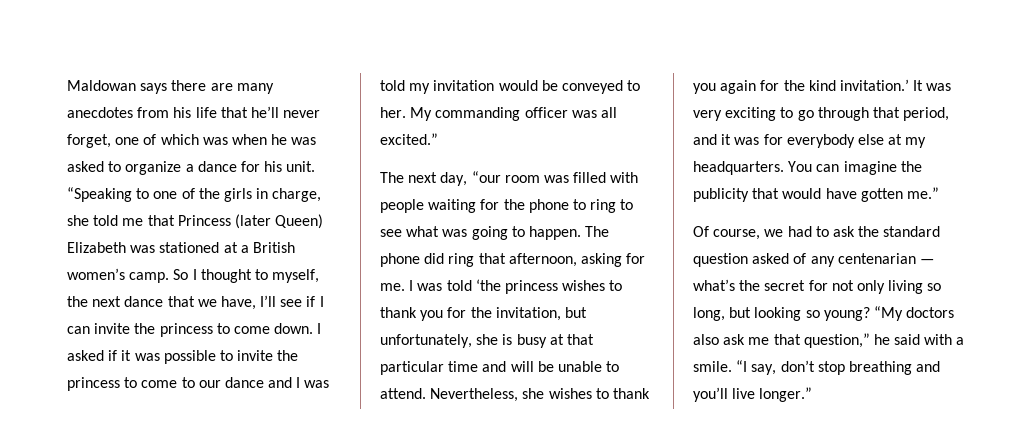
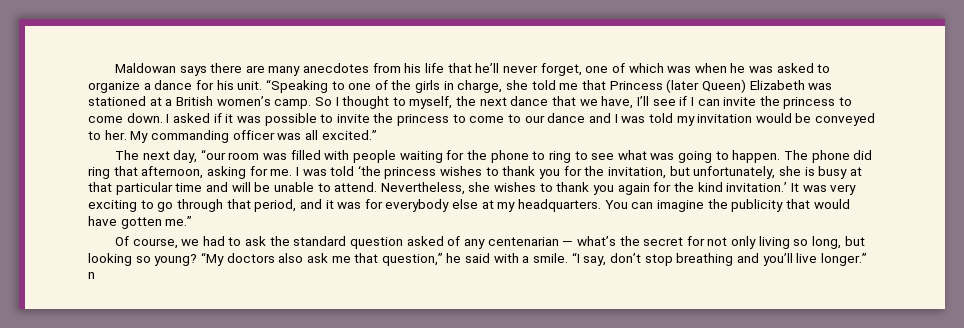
(813, 394) none -> [88,272,95,279] n

